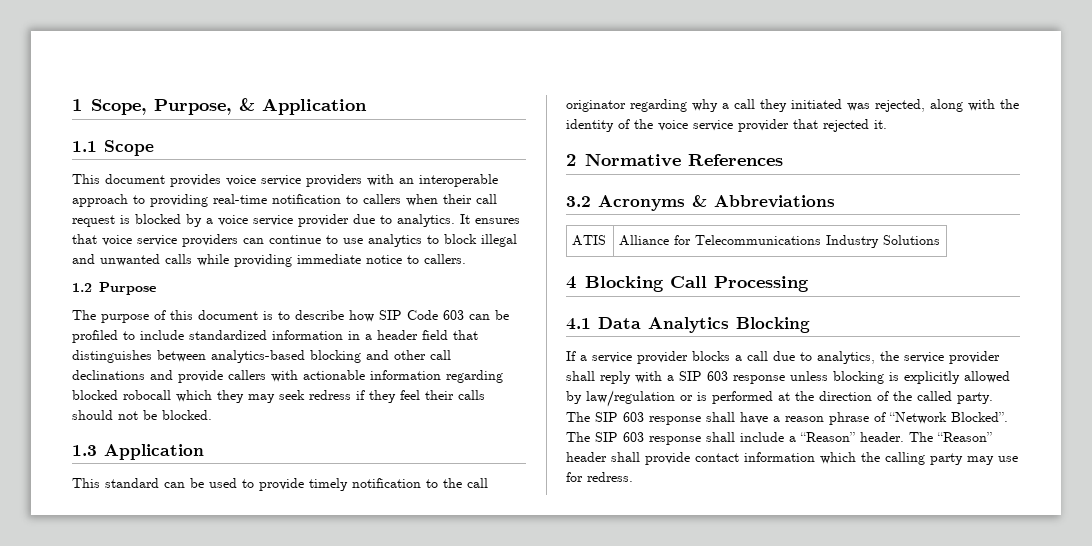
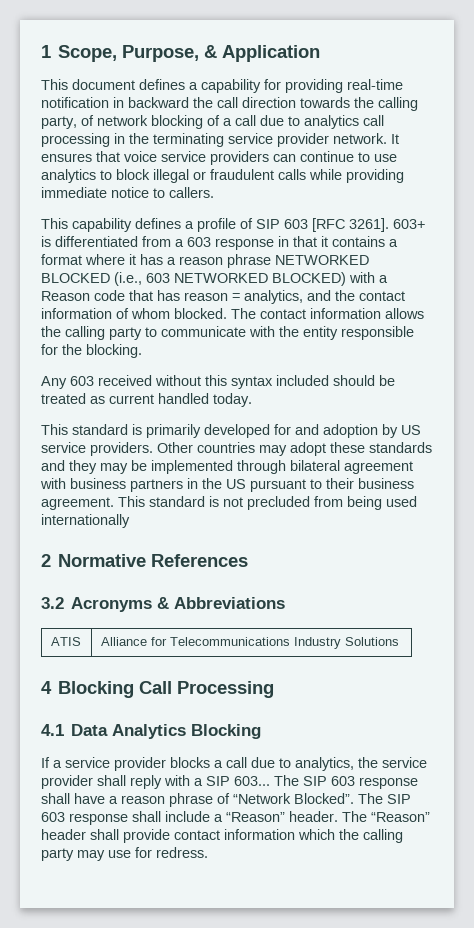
[72,140,154,156] // 1.1 Scope -> (321, 53) none
[170,174,498,187] [72,194,497,207] [72,214,455,227] provides voice service providers with an interoperable approach to providing real-time notification to callers when their call request is blocked by a voice service provider due to analytics. -> [139,79,403,93] [41,97,418,111] [41,115,384,129] [41,133,387,147] defines a capability for providing real-time notification in backward the call direction towards the calling party, of network blocking of a call due to analytics call processing in the terminating service provider network.
[72,254,160,266] and unwanted -> [193,169,274,180] or fraudulent
[72,282,156,295] [72,310,509,323] [72,330,478,343] [72,350,451,363] [72,370,503,383] [72,390,485,403] [72,410,212,420] [72,444,204,460] [72,478,488,491] [566,99,1019,112] [566,119,887,132] 1.2 Purpose // The purpose of this document is to describe how SIP Code 603 can be profiled to include standardized information in a header field that distinguishes between analytics-based blocking and other call declinations and provide callers with actionable information regarding blocked robocall which they may seek redress if they feel their calls should not be blocked. // 1.3 Application // This standard can be used to provide timely notification to the call originator regarding why a call they initiated was rejected, along with the identity of the voice service provider that rejected it. -> [41,218,425,232] [41,236,398,250] [41,254,369,268] [41,272,388,286] [41,290,405,304] [41,308,424,319] [41,326,414,340] [41,344,142,358] [41,375,395,389] [41,393,252,407] [41,424,421,438] [41,442,432,456] [41,460,413,474] [40,478,414,492] [41,496,417,510] [41,514,130,528] This capability defines a profile of SIP 603 [RFC 3261]. 603+ is differentiated from a 603 response in that it contains a format where it has a reason phrase NETWORKED BLOCKED (i.e., 603 NETWORKED BLOCKED) with a Reason code that has reason = analytics, and the contact information of whom blocked. The contact information allows the calling party to communicate with the entity responsible for the blocking. // Any 603 received without this syntax included should be treated as current handled today. // This standard is primarily developed for and adoption by US service providers. Other countries may adopt these standards and they may be implemented through bilateral agreement with business partners in the US pursuant to their business agreement. This standard is not precluded from being used internationally
[707,371,1010,384] [566,390,993,407] 603 response unless blocking is explicitly allowed by law/regulation or is performed at the direction of the called party. -> [234,776,270,786] 603...

